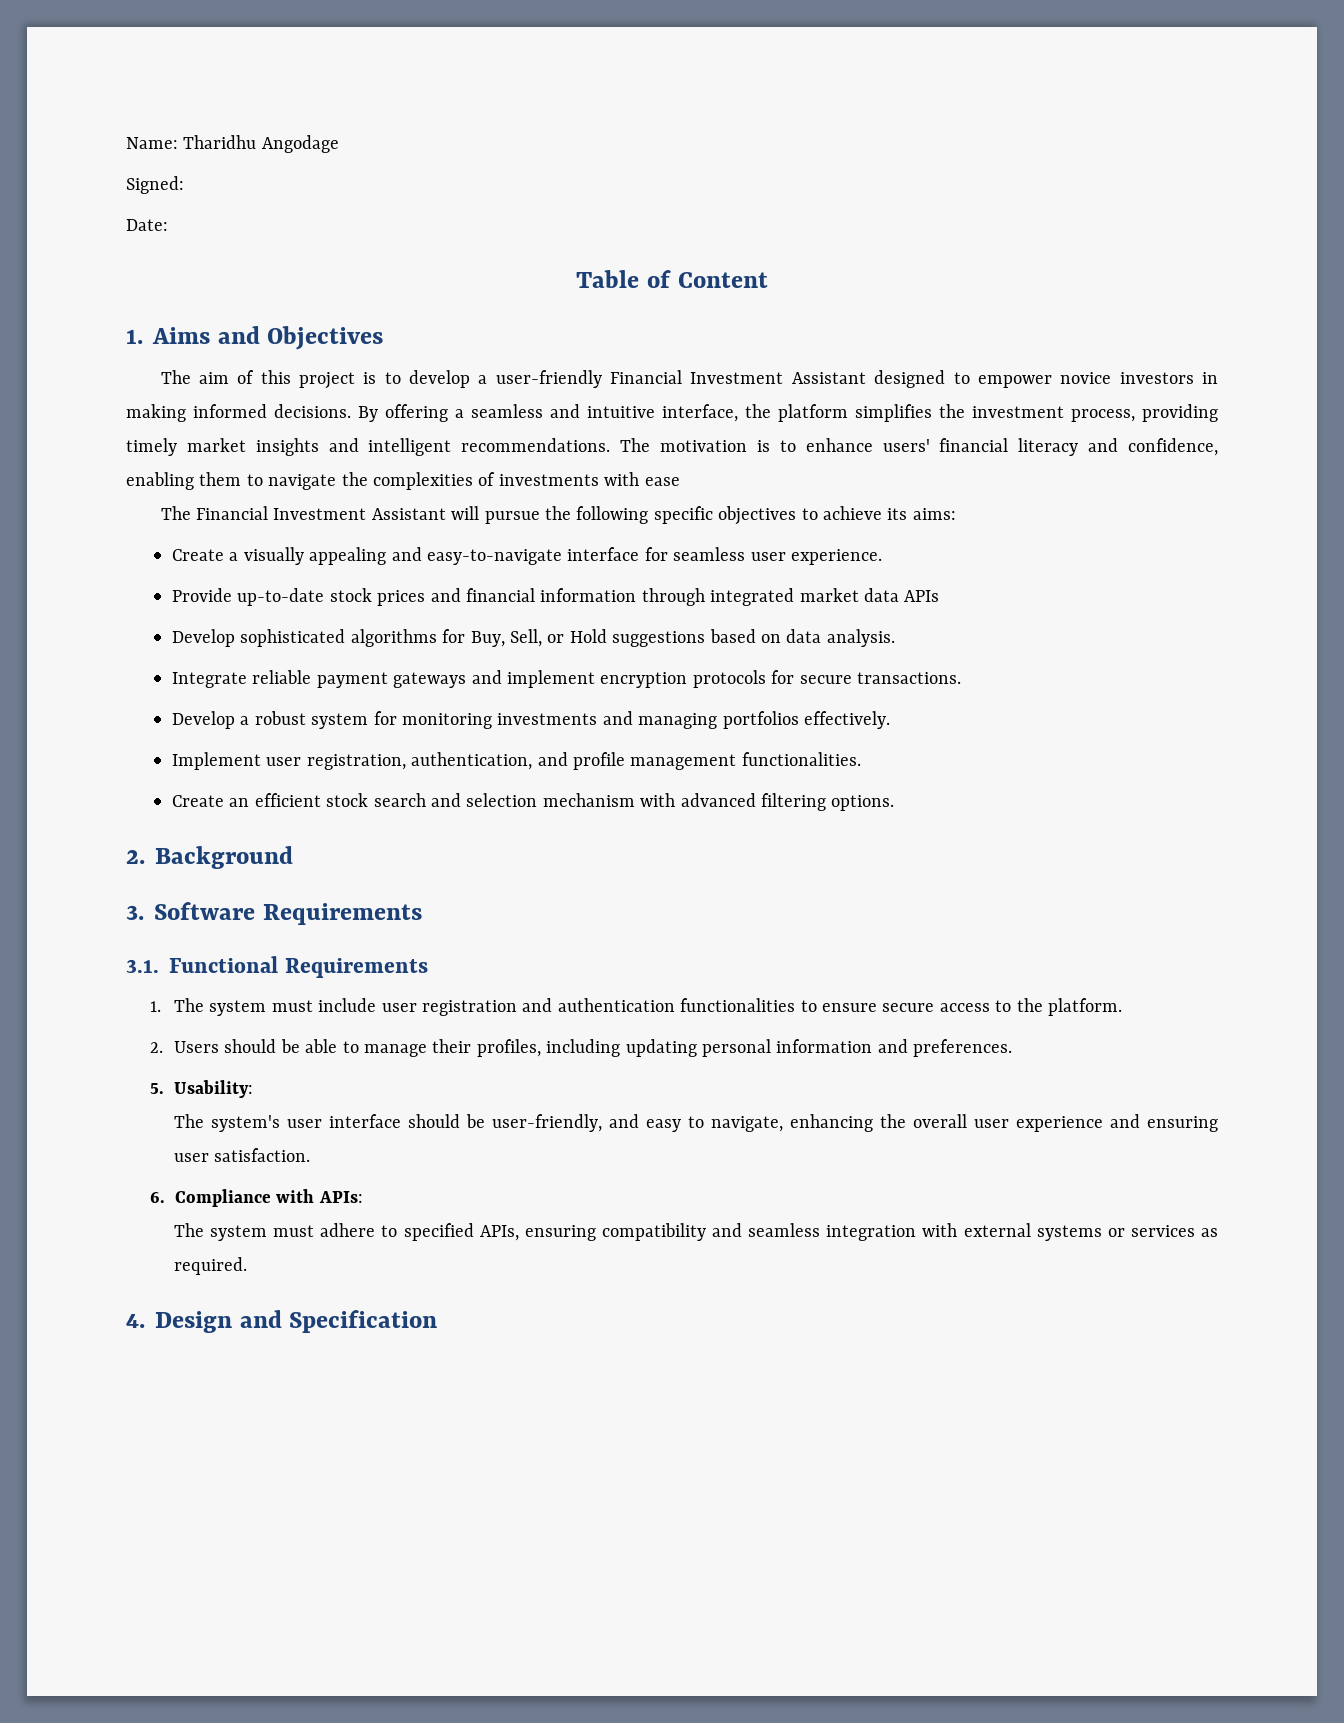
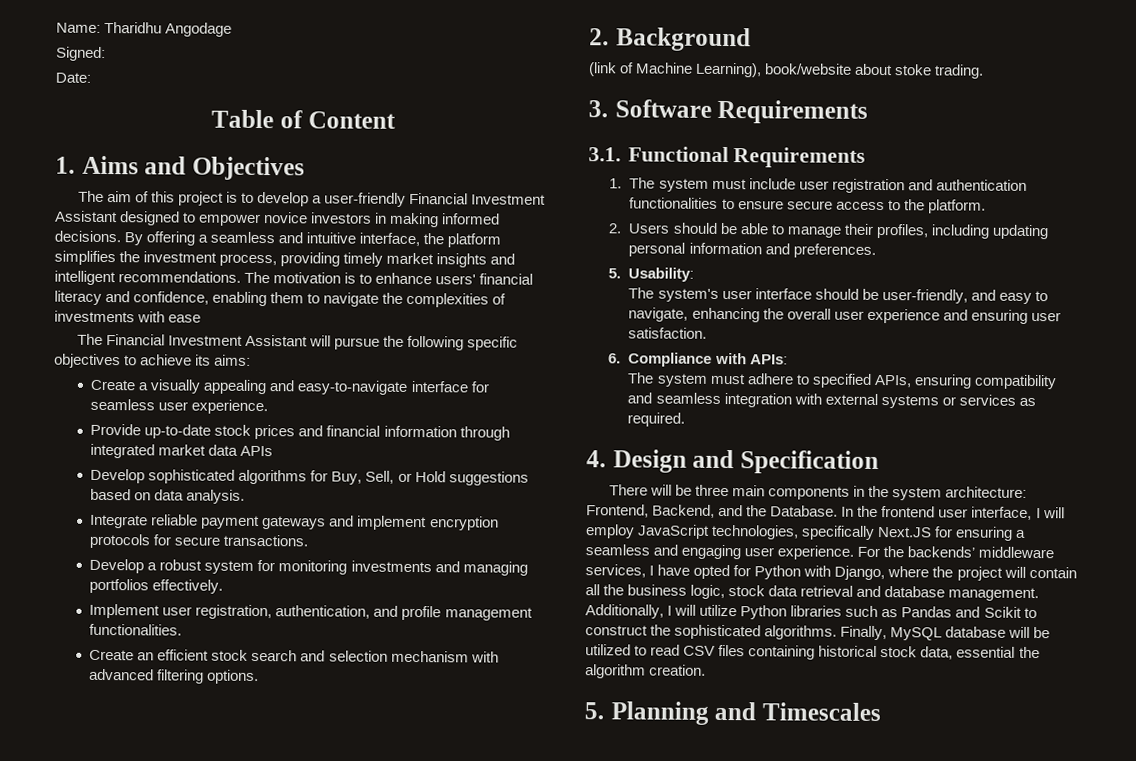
(293, 857) none -> [588,62,985,79] // (link of Machine Learning), book/website about stoke trading.
(438, 1321) none -> [608,484,1028,501] [586,504,1065,520] [585,524,1027,541] [585,544,1055,560] [585,564,1077,581] [585,584,1040,602] [585,604,1037,620] [585,624,1051,641] [585,644,1040,660] [585,664,707,679] [584,701,881,725] // There will be three main components in the system architecture: Frontend, Backend, and the Database. In the frontend user interface, I will employ JavaScript technologies, specifically Next.JS for ensuring a seamless and engaging user experience. For the backends’ middleware services, I have opted for Python with Django, where the project will contain all the business logic, stock data retrieval and database management. Additionally, I will utilize Python libraries such as Pandas and Scikit to construct the sophisticated algorithms. Finally, MySQL database will be utilized to read CSV files containing historical stock data, essential the algorithm creation. // 5. Planning and Timescales

